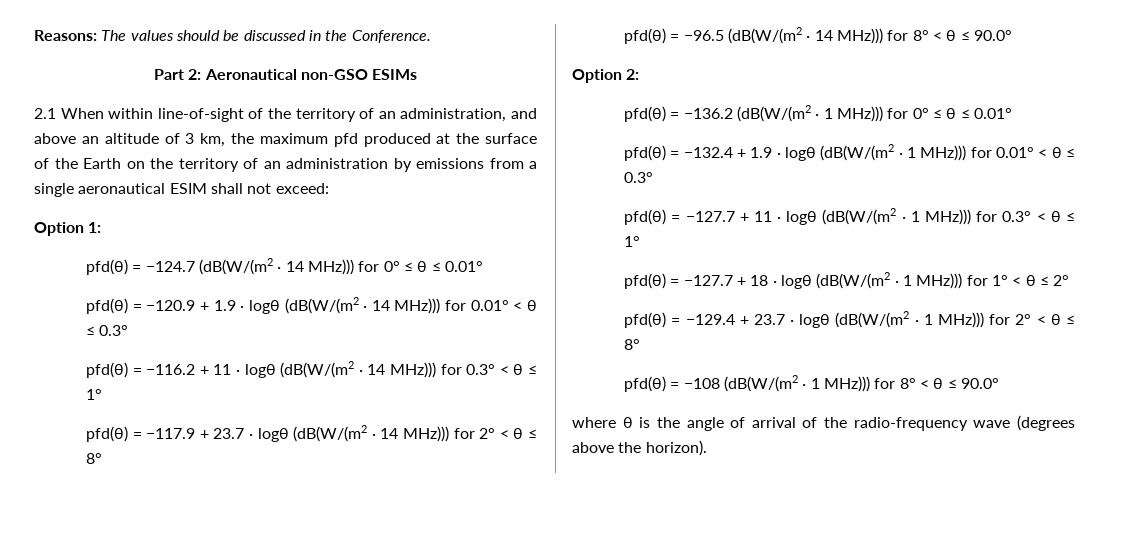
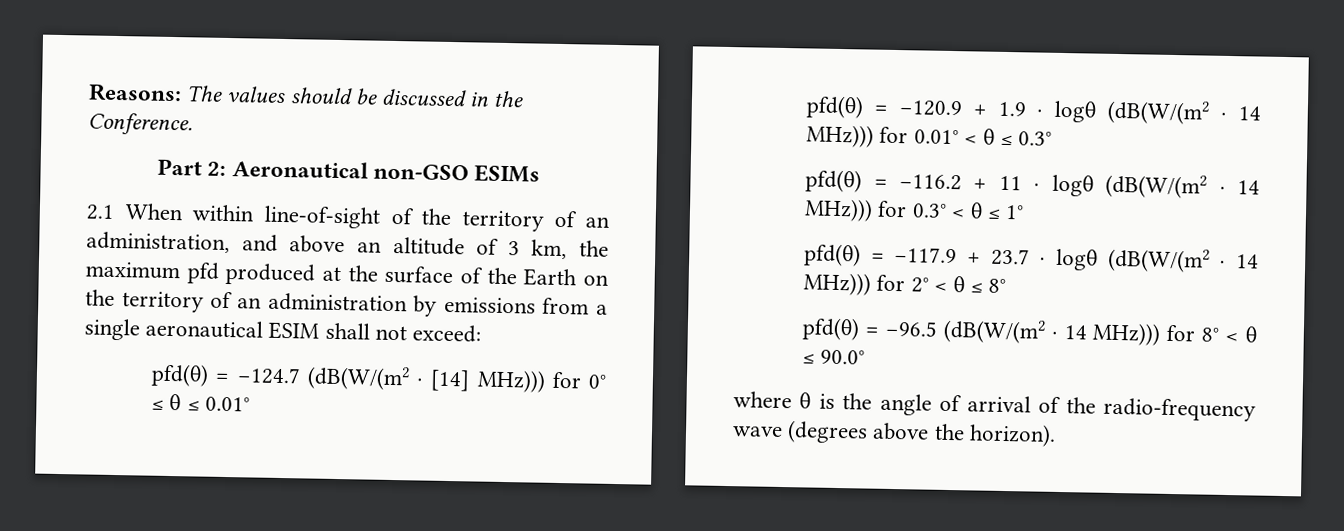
[34,222,102,236] // Option 1: -> (482, 333) none
[285,261,304,272] 14 -> [430,369,471,392] [14]
[572,69,640,83] [624,105,1012,122] [624,144,1075,161] [624,172,654,183] [624,208,1075,225] [624,236,641,247] [624,272,1070,289] [624,311,1075,328] [624,339,641,350] [624,375,999,392] // Option 2: // pfd(θ) = −136.2 (dB(W/(m2 ∙ 1 MHz))) for 0° ≤ θ ≤ 0.01° // pfd(θ) = −132.4 + 1.9 ∙ logθ (dB(W/(m2 ∙ 1 MHz))) for 0.01° < θ ≤ 0.3° // pfd(θ) = −127.7 + 11 ∙ logθ (dB(W/(m2 ∙ 1 MHz))) for 0.3° < θ ≤ 1° // pfd(θ) = −127.7 + 18 ∙ logθ (dB(W/(m2 ∙ 1 MHz))) for 1° < θ ≤ 2° // pfd(θ) = −129.4 + 23.7 ∙ logθ (dB(W/(m2 ∙ 1 MHz))) for 2° < θ ≤ 8° // pfd(θ) = −108 (dB(W/(m2 ∙ 1 MHz))) for 8° < θ ≤ 90.0° -> (866, 357) none

